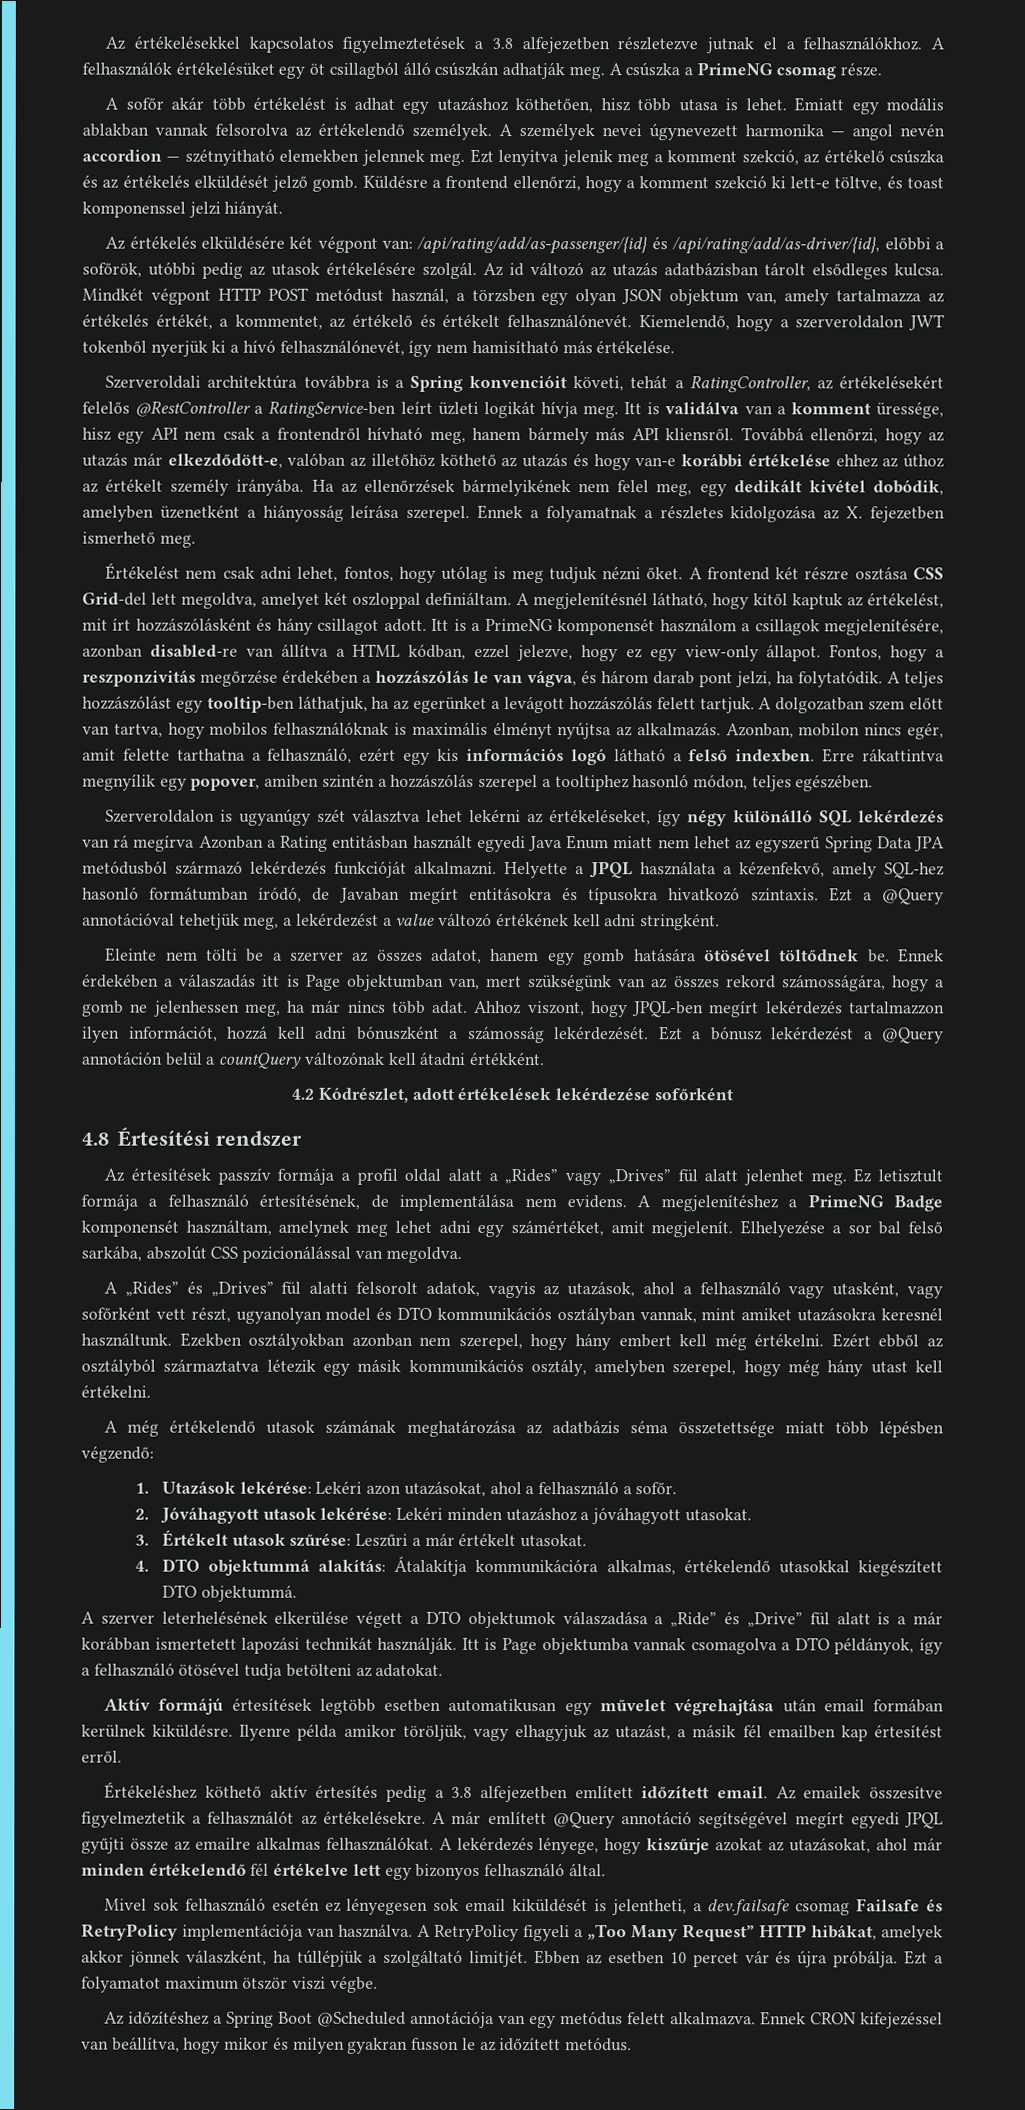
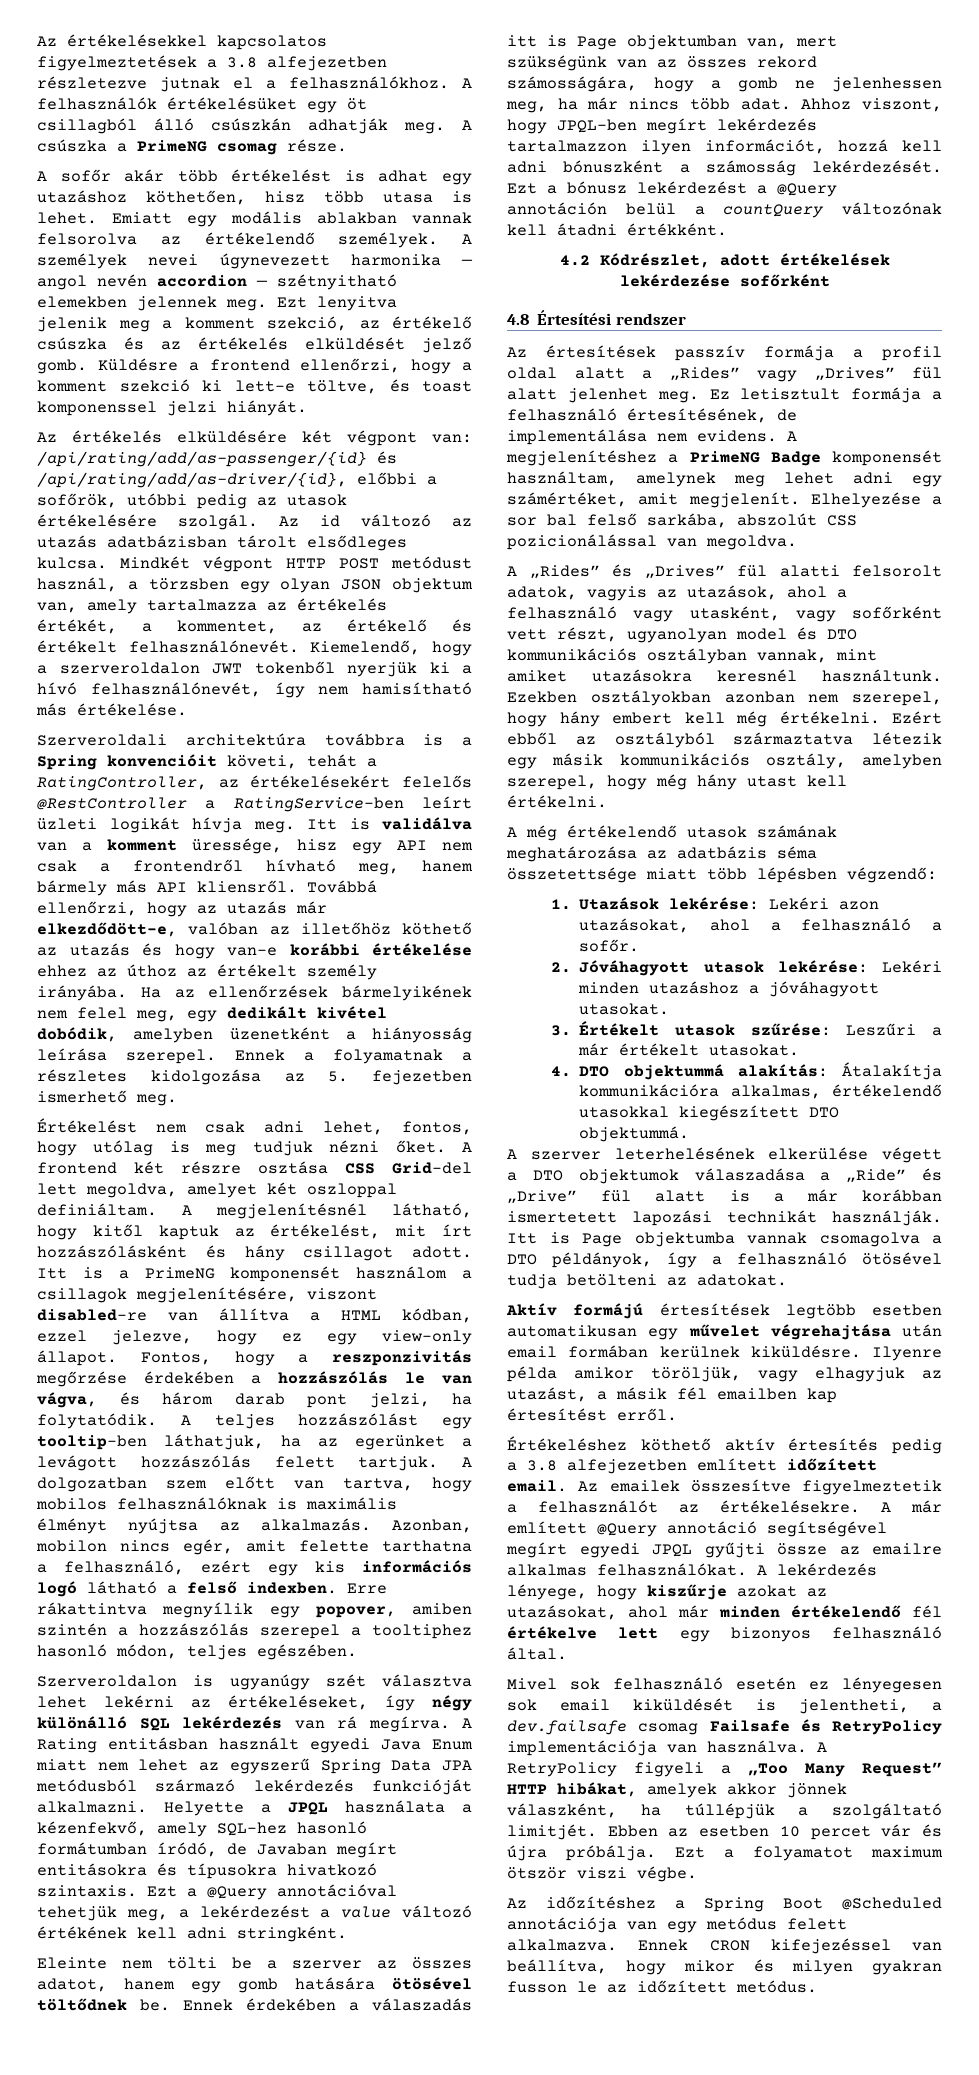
[846,506,864,519] X. -> [328,1071,349,1082] 5.
[82,644,143,658] azonban -> [307,1288,377,1300] viszont
[133,834,276,852] megírva Azonban a -> [368,1716,472,1732] megírva. A

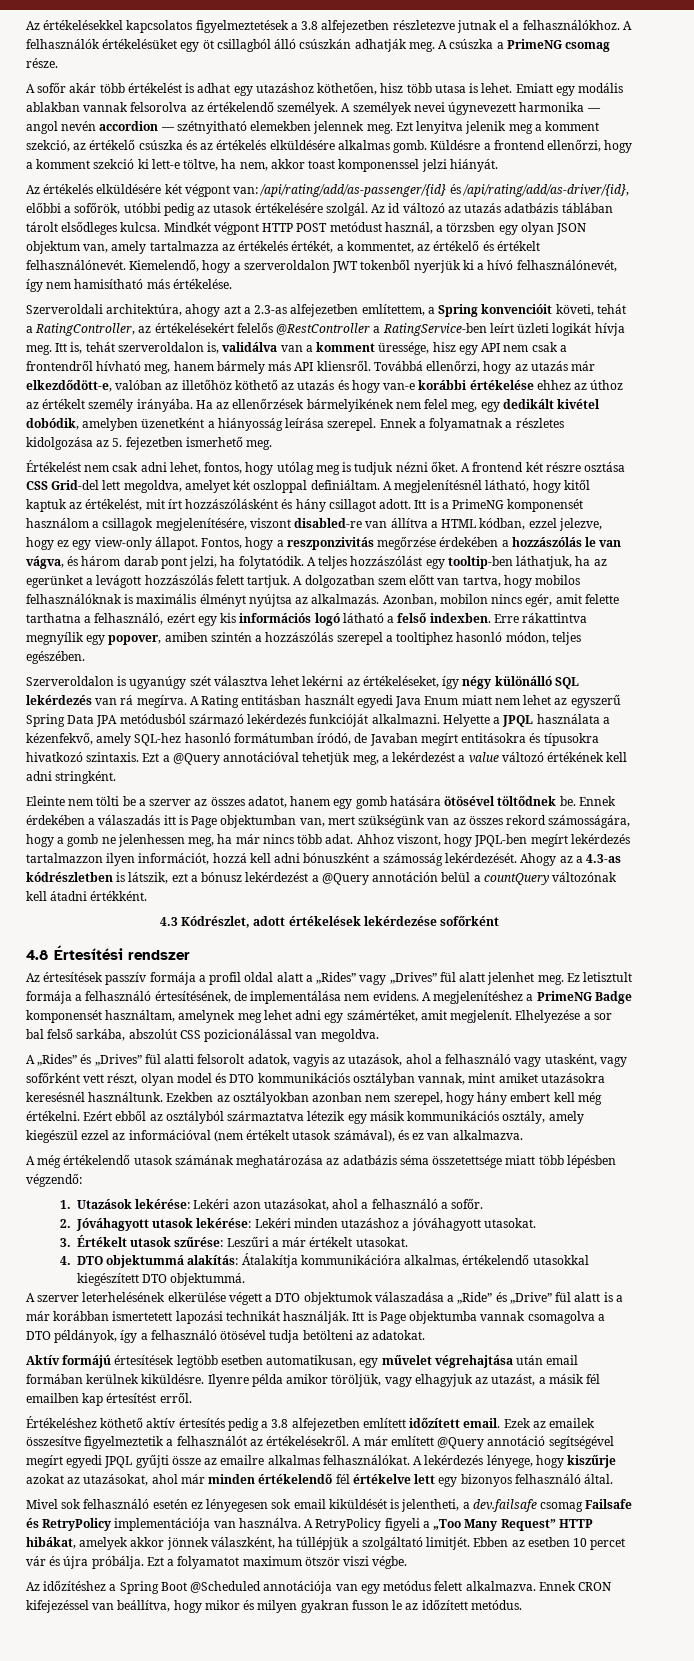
[305,337,472,353] elküldését jelző -> [269,140,390,150] elküldésére alkalmas
[389,379,410,392] és -> [221,159,305,171] ha nem, akkor
[107,535,227,548] adatbázisban -> [504,203,613,213] adatbázis táblában
[185,733,444,746] architektúra továbbra is -> [106,304,425,317] architektúra, ahogy azt a 2.3-as alfejezetben említettem,
[349,818,370,830] is -> [70,342,220,354] is, tehát szerveroldalon is,
[169,1141,237,1156] is meg -> [315,462,352,475] meg is
[507,183,537,194] Ezt -> [520,853,622,866] [26,872,188,884] Ahogy az a 4.3-as kódrészletben is látszik, ezt
[559,255,590,266] 4.2 -> [159,917,178,926] 4.3
[627,628,727,643] ugyanolyan -> [140,1073,174,1086] olyan
[717,669,797,682] keresnél -> [26,1092,85,1102] keresésnél
(577, 697) none -> [216,1095,230,1102] az
[862,754,942,769] [507,774,847,790] [507,795,607,808] amelyben szerepel, hogy még hány utast kell értékelni. -> [548,1111,584,1124] [26,1130,523,1143] amely kiegészül ezzel az információval (nem értékelt utasok számával), és ez van alkalmazva.
[507,1325,637,1337] automatikusan -> [266,1355,357,1367] automatikusan,
[578,1481,599,1491] Az -> [503,1418,546,1428] Ezek az
[720,1500,860,1513] értékelésekre. -> [266,1435,350,1446] értékelésekről.

